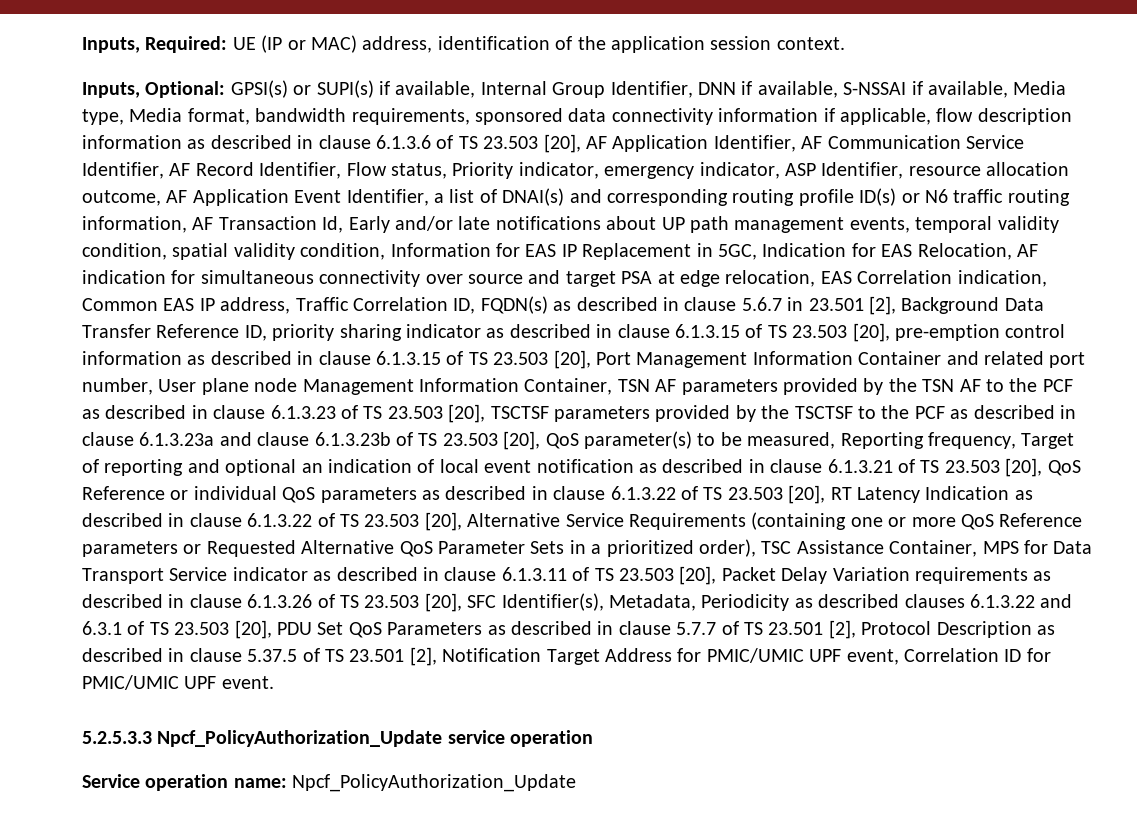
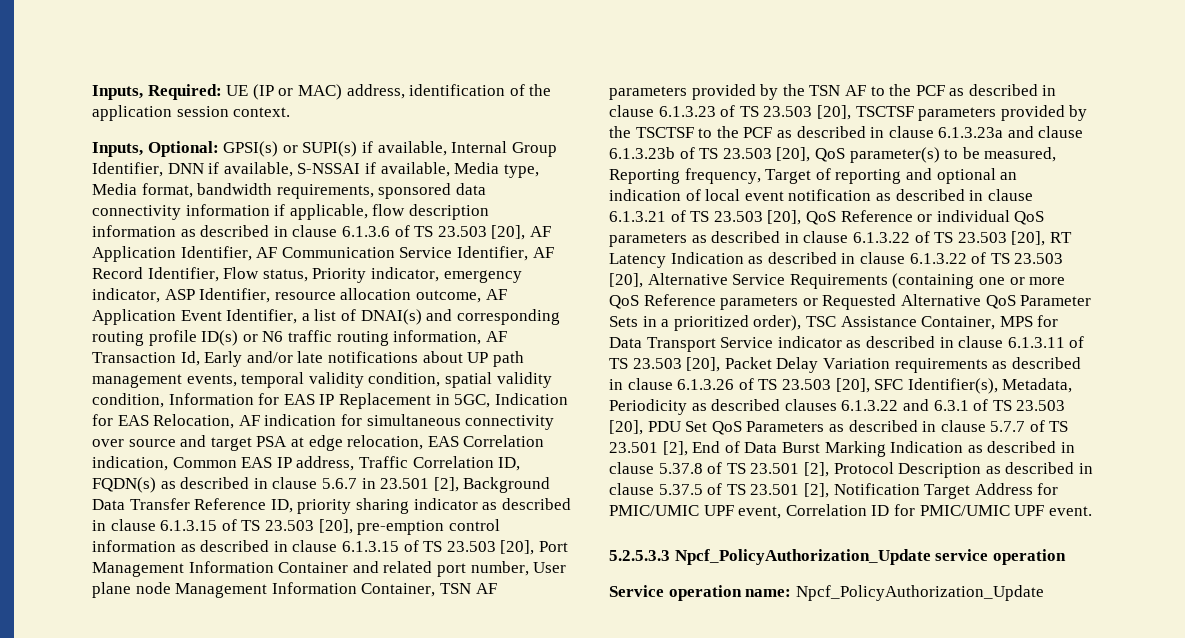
(856, 629) none -> [692,441,1075,457] [609,462,829,477] End of Data Burst Marking Indication as described in clause 5.37.8 of TS 23.501 [2],

